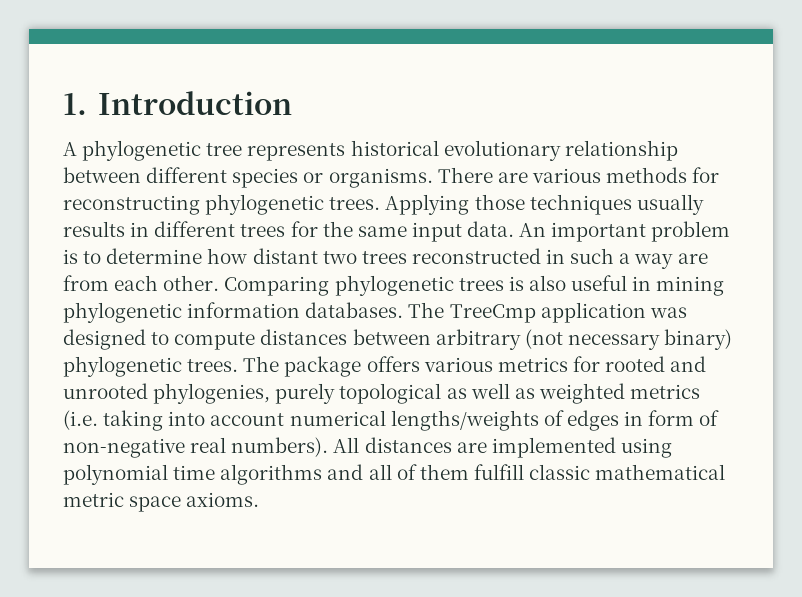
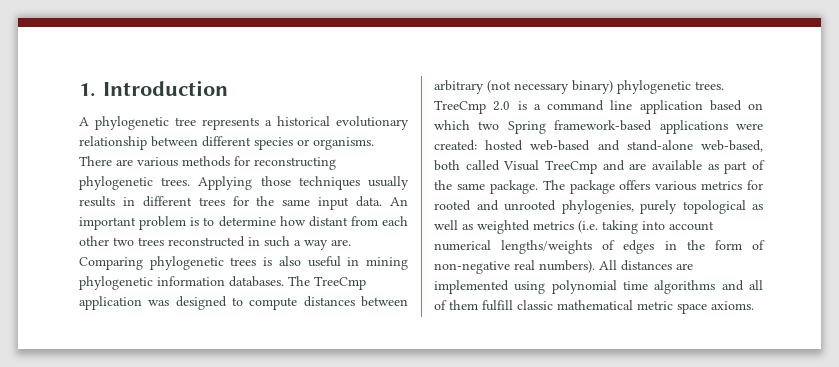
(346, 152) none -> [265,120,272,126] a
(318, 256) none -> [350,216,408,226] [79,236,109,246] from each other
[677,253,708,264] [63,275,220,291] are from each other. -> [331,239,351,246] are.
(239, 365) none -> [434,100,763,114] [434,120,763,134] [434,140,763,152] [434,160,765,174] [434,180,538,194] TreeCmp 2.0 is a command line application based on which two Spring framework-based applications were created: hosted web-based and stand-alone web-based, both called Visual TreeCmp and are available as part of the same package.
(644, 418) none -> [686,240,705,250] the

